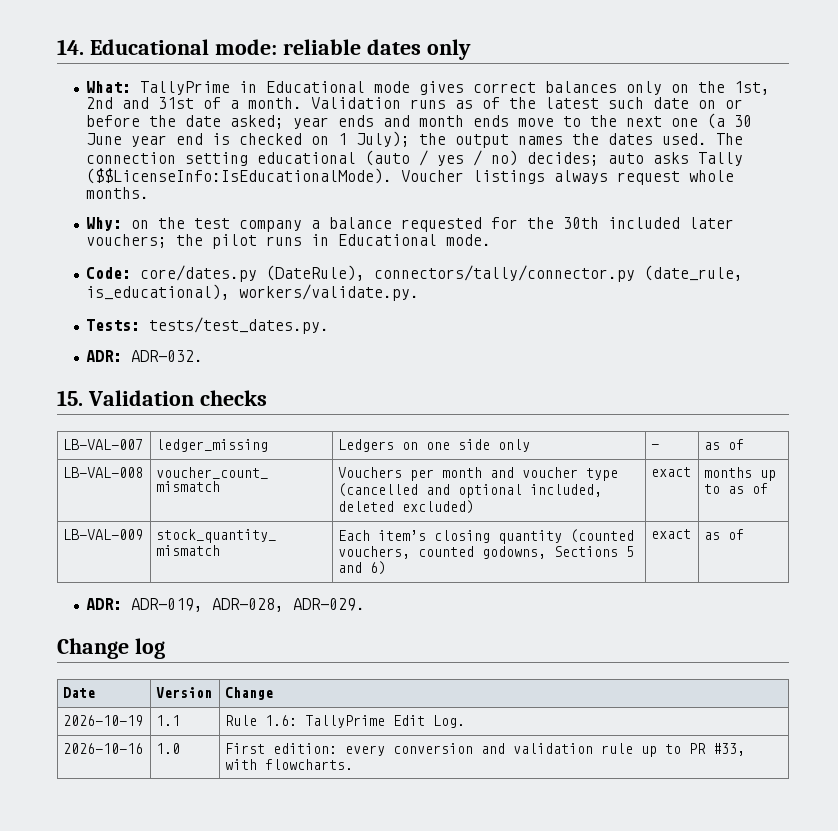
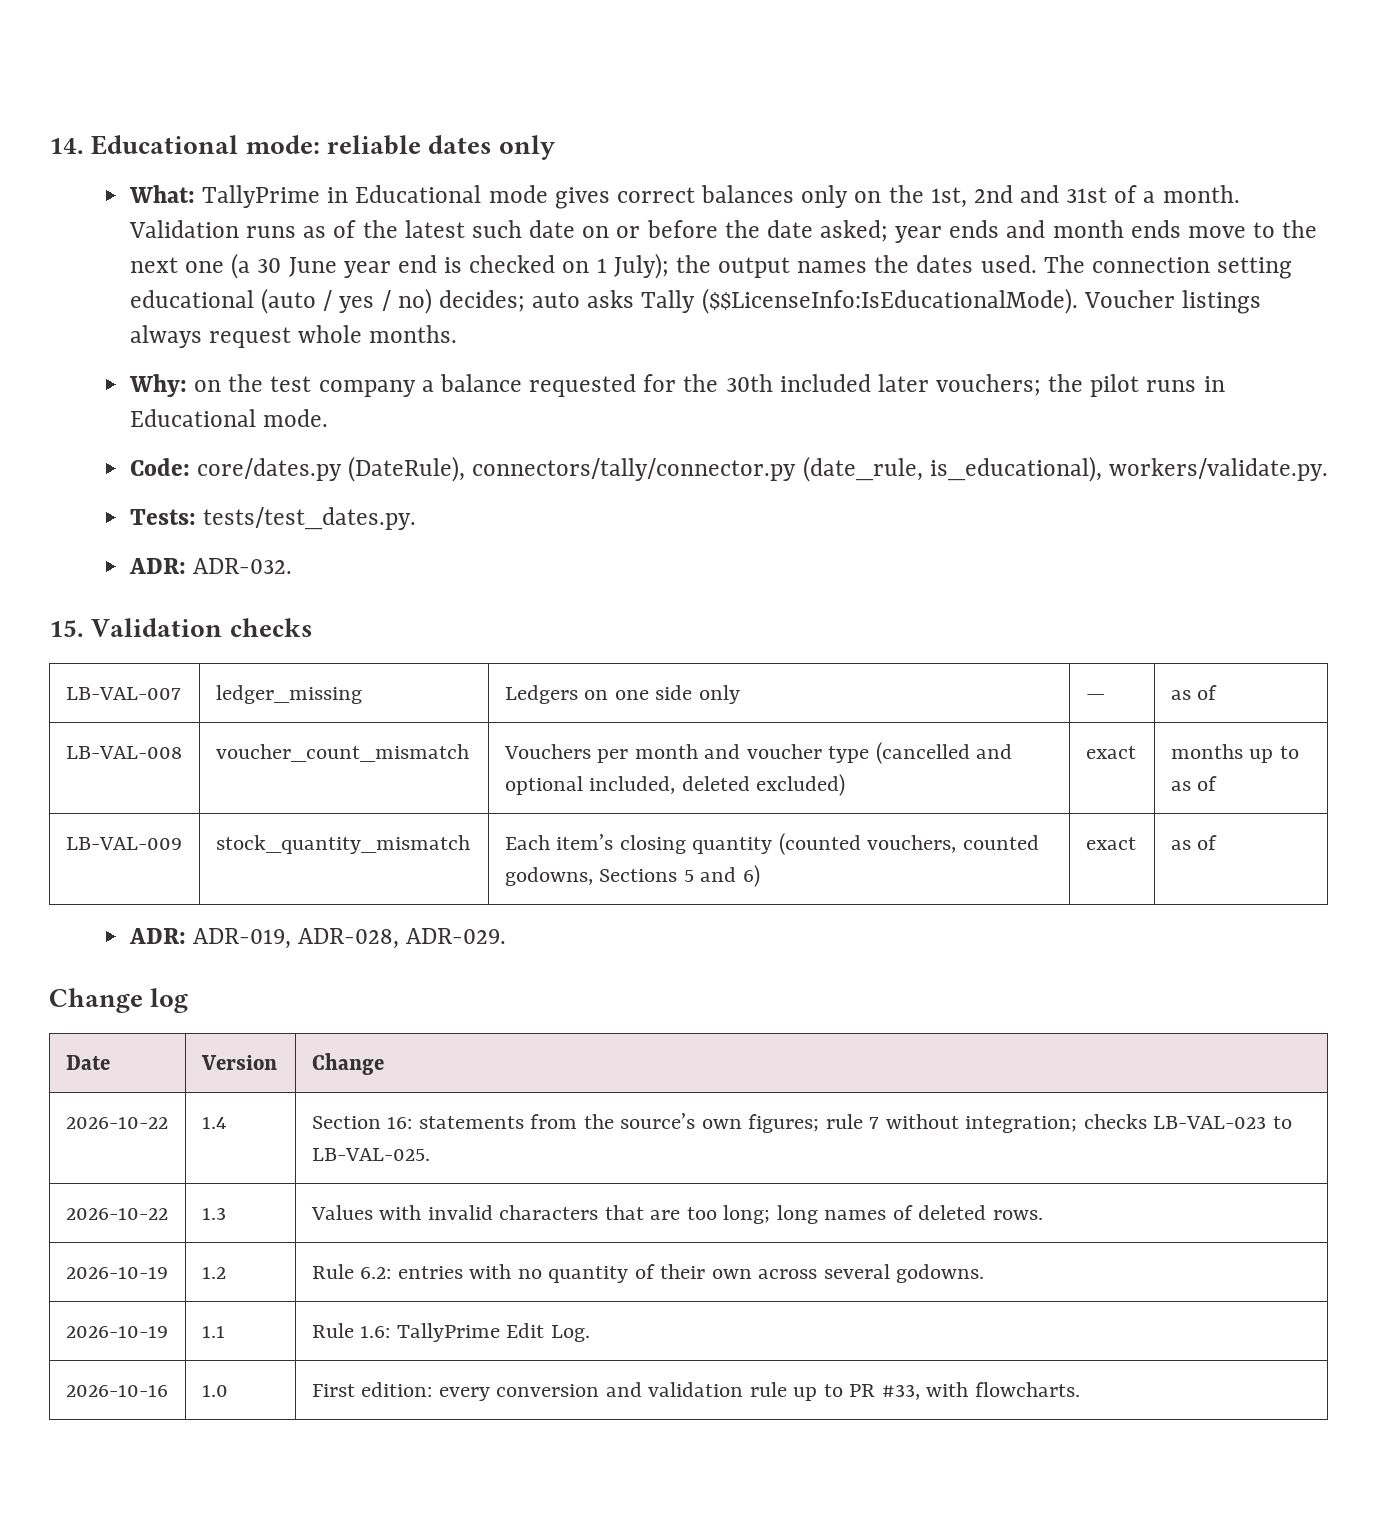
(274, 693) none -> [65,1117,168,1129] [201,1117,227,1129] [311,1113,1292,1133] [311,1148,430,1161] [65,1208,168,1220] [201,1207,226,1220] [310,1205,1043,1224] [65,1267,168,1279] [201,1267,226,1279] [311,1264,985,1283] // 2026-10-22 | 1.4 | Section 16: statements from the source’s own figures; rule 7 without integration; checks LB-VAL-023 to LB-VAL-025. // 2026-10-22 | 1.3 | Values with invalid characters that are too long; long names of deleted rows. // 2026-10-19 | 1.2 | Rule 6.2: entries with no quantity of their own across several godowns.

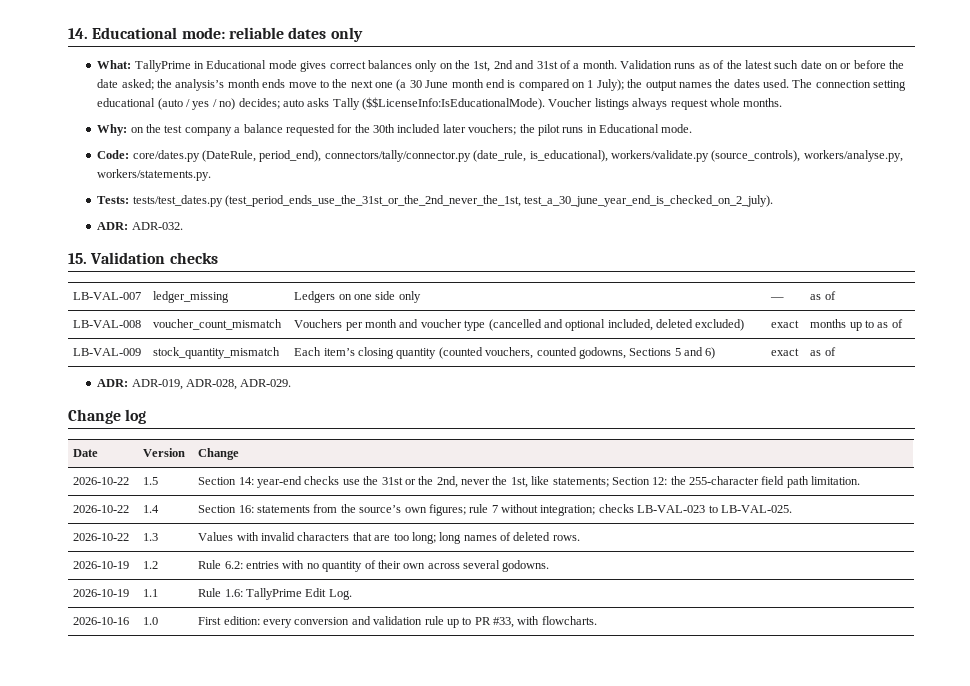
[895,220,1046,243] year ends and -> [157,79,225,91] the analysis’s
[343,261,391,278] year -> [451,79,484,88] month
[469,255,556,273] checked -> [518,79,570,91] compared
[348,456,466,482] (DateRule), -> [202,150,322,162] (DateRule, period_end),
[1108,458,1328,481] [129,507,417,530] workers/validate.py. // Tests: tests/test_dates.py. -> [610,150,903,162] [97,169,212,181] [97,195,774,207] workers/validate.py (source_controls), workers/analyse.py, workers/statements.py. // Tests: tests/test_dates.py (test_period_ends_use_the_31st_or_the_2nd_never_the_1st, test_a_30_june_year_end_is_checked_on_2_july).
(384, 1064) none -> [73,477,130,485] [143,477,159,485] [198,476,861,488] // 2026-10-22 | 1.5 | Section 14: year-end checks use the 31st or the 2nd, never the 1st, like statements; Section 12: the 255-character field path limitation.

